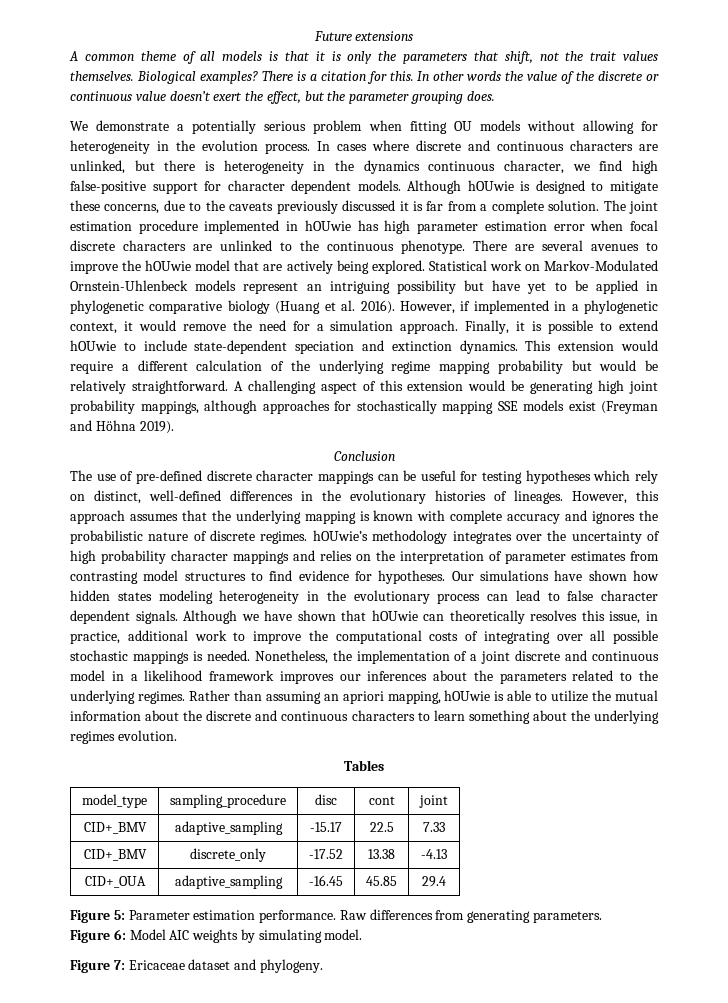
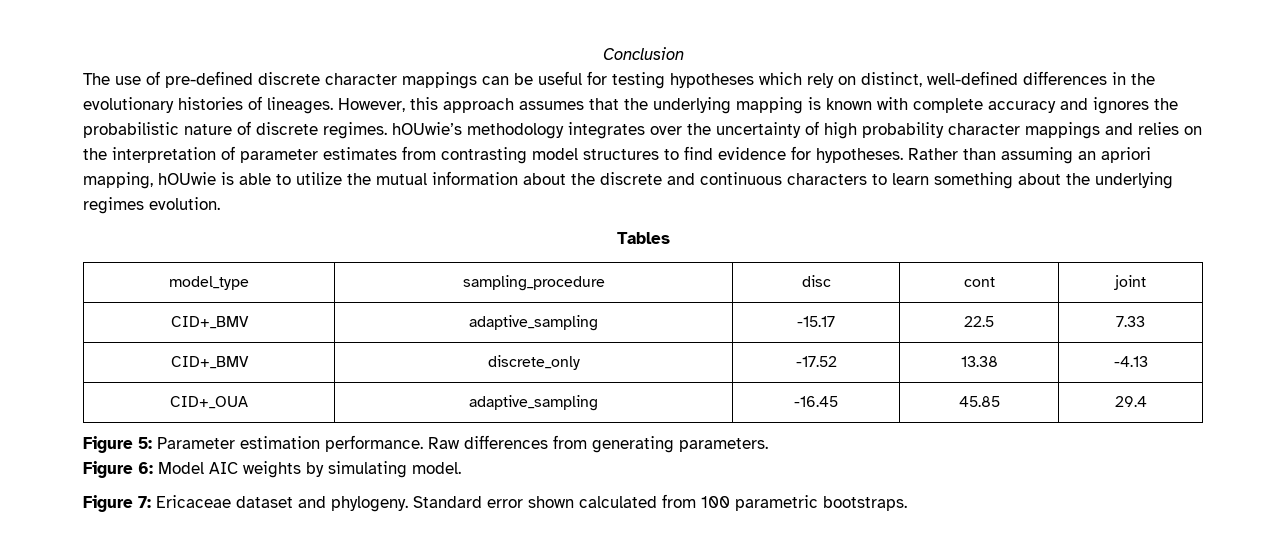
[313,31,414,41] [69,51,658,64] [70,71,659,84] [70,91,495,104] [70,120,658,134] [70,140,658,154] [70,160,658,174] [70,180,658,194] [70,200,658,214] [70,220,659,234] [70,240,658,254] [70,260,658,274] [70,280,658,294] [70,300,659,314] [70,320,658,334] [70,340,658,354] [70,360,658,374] [70,380,658,394] [70,400,658,414] [70,420,174,434] Future extensions // A common theme of all models is that it is only the parameters that shift, not the trait values themselves. Biological examples? There is a citation for this. In other words the value of the discrete or continuous value doesn’t exert the effect, but the parameter grouping does. // We demonstrate a potentially serious problem when fitting OU models without allowing for heterogeneity in the evolution process. In cases where discrete and continuous characters are unlinked, but there is heterogeneity in the dynamics continuous character, we find high false-positive support for character dependent models. Although hOUwie is designed to mitigate these concerns, due to the caveats previously discussed it is far from a complete solution. The joint estimation procedure implemented in hOUwie has high parameter estimation error when focal discrete characters are unlinked to the continuous phenotype. There are several avenues to improve the hOUwie model that are actively being explored. Statistical work on Markov-Modulated Ornstein-Uhlenbeck models represent an intriguing possibility but have yet to be applied in phylogenetic comparative biology (Huang et al. 2016). However, if implemented in a phylogenetic context, it would remove the need for a simulation approach. Finally, it is possible to extend hOUwie to include state-dependent speciation and extinction dynamics. This extension would require a different calculation of the underlying regime mapping probability but would be relatively straightforward. A challenging aspect of this extension would be generating high joint probability mappings, although approaches for stochastically mapping SSE models exist (Freyman and Höhna 2019). // -> (602, 53) none
[451,570,659,581] [70,590,658,604] [70,610,659,624] [70,630,658,644] [70,650,660,664] [70,670,658,684] [70,690,185,704] Our simulations have shown how hidden states modeling heterogeneity in the evolutionary process can lead to false character dependent signals. Although we have shown that hOUwie can theoretically resolves this issue, in practice, additional work to improve the computational costs of integrating over all possible stochastic mappings is needed. Nonetheless, the implementation of a joint discrete and continuous model in a likelihood framework improves our inferences about the parameters related to the underlying regimes. -> (903, 155) none
(323, 966) none -> [413,494,907,511] Standard error shown calculated from 100 parametric bootstraps.

